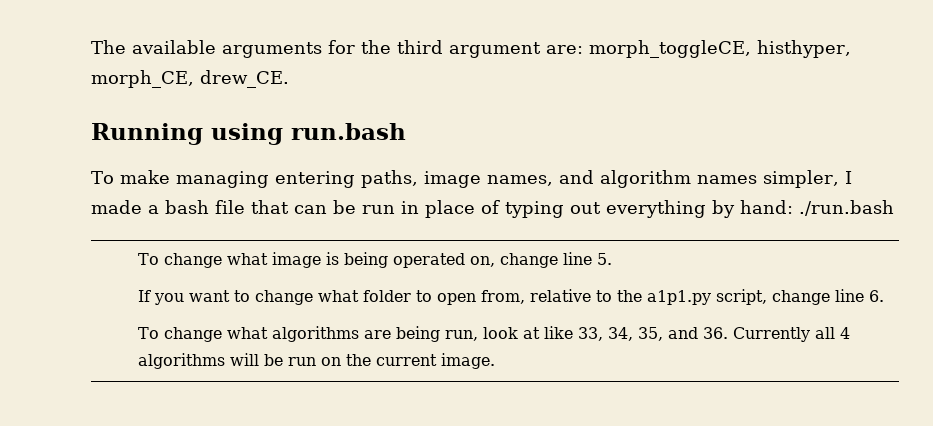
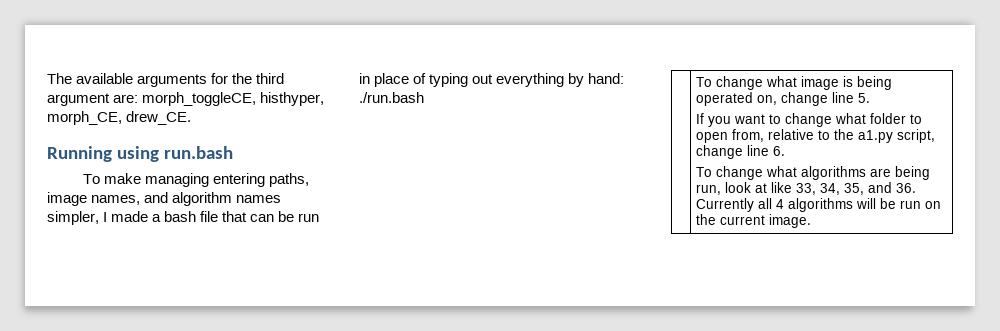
[646,290,711,305] a1p1.py -> [858,130,894,143] a1.py

